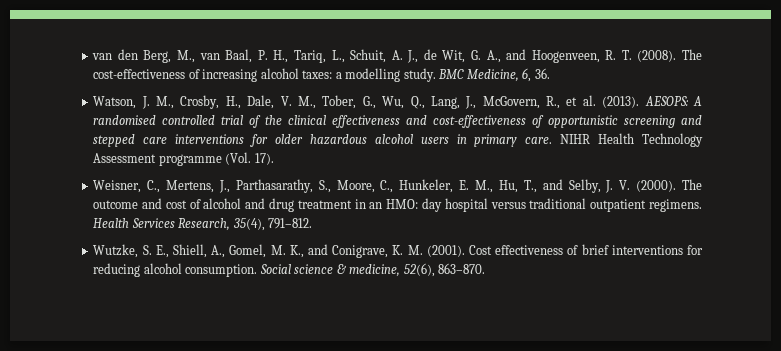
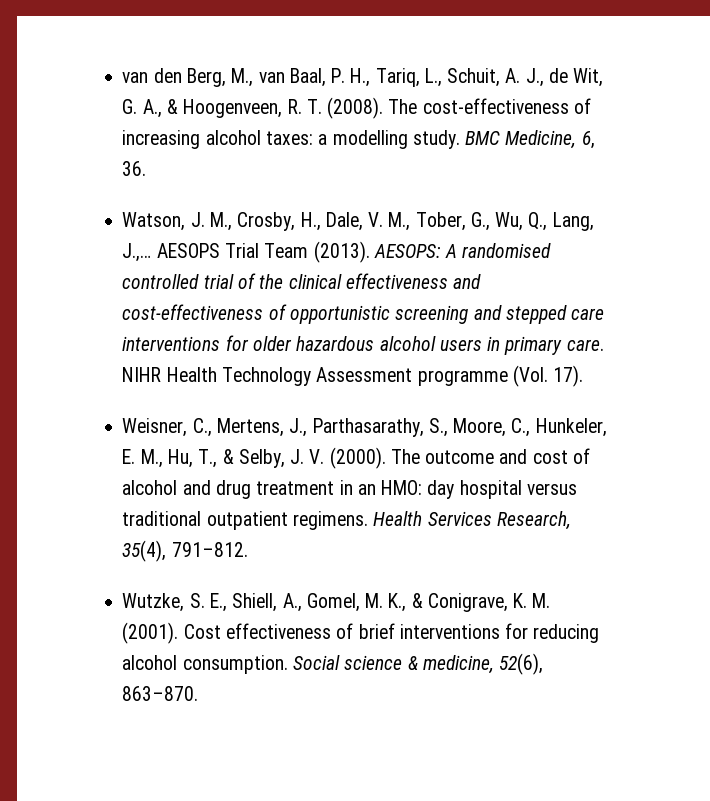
[506,49,527,60] and -> [166,99,178,114] &
[465,95,596,109] J., McGovern, R., et al. -> [122,243,309,262] J.,… AESOPS Trial Team
[542,179,563,190] and -> [222,449,234,464] &
[307,244,328,255] and -> [411,593,423,608] &

